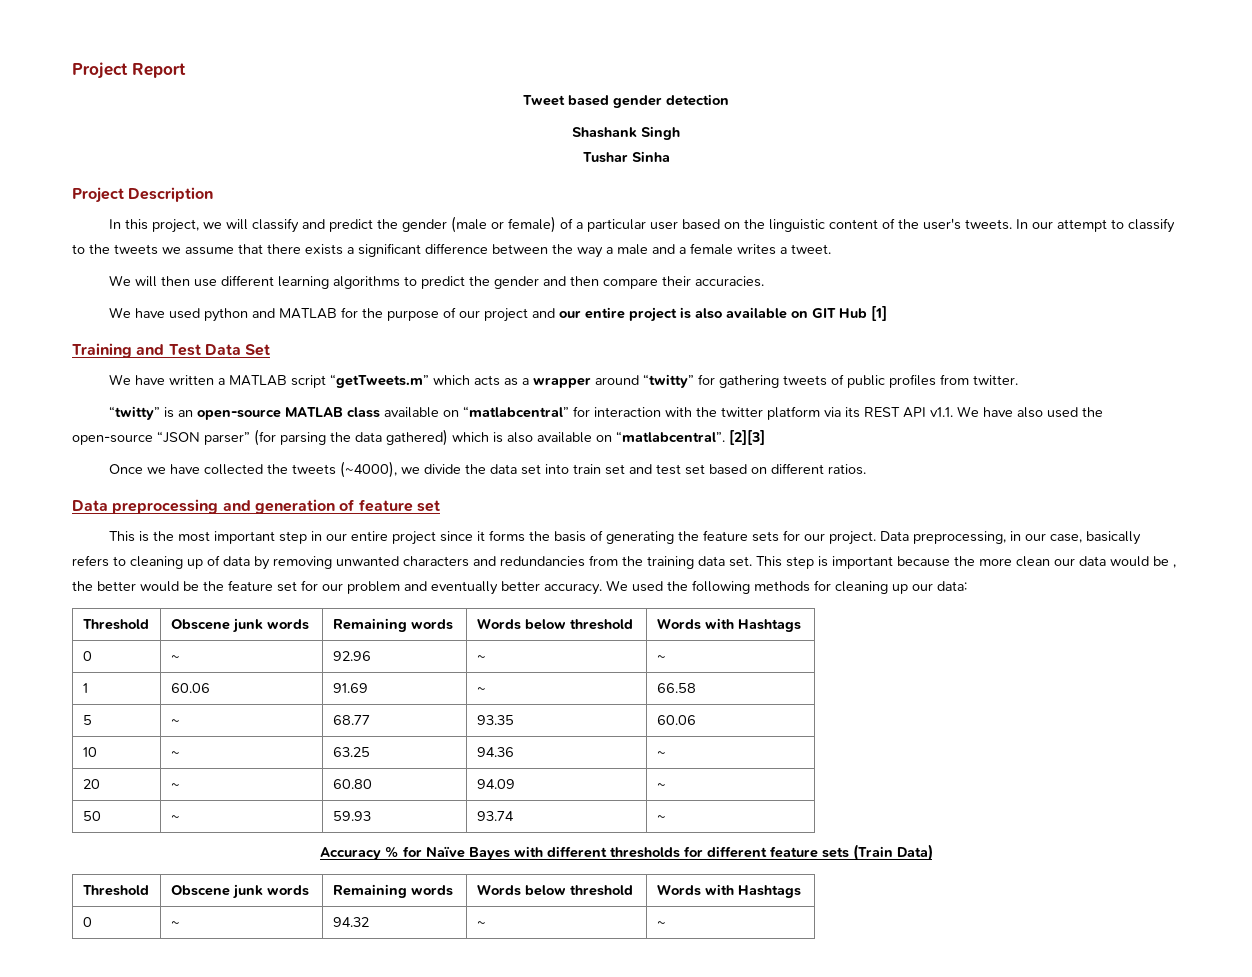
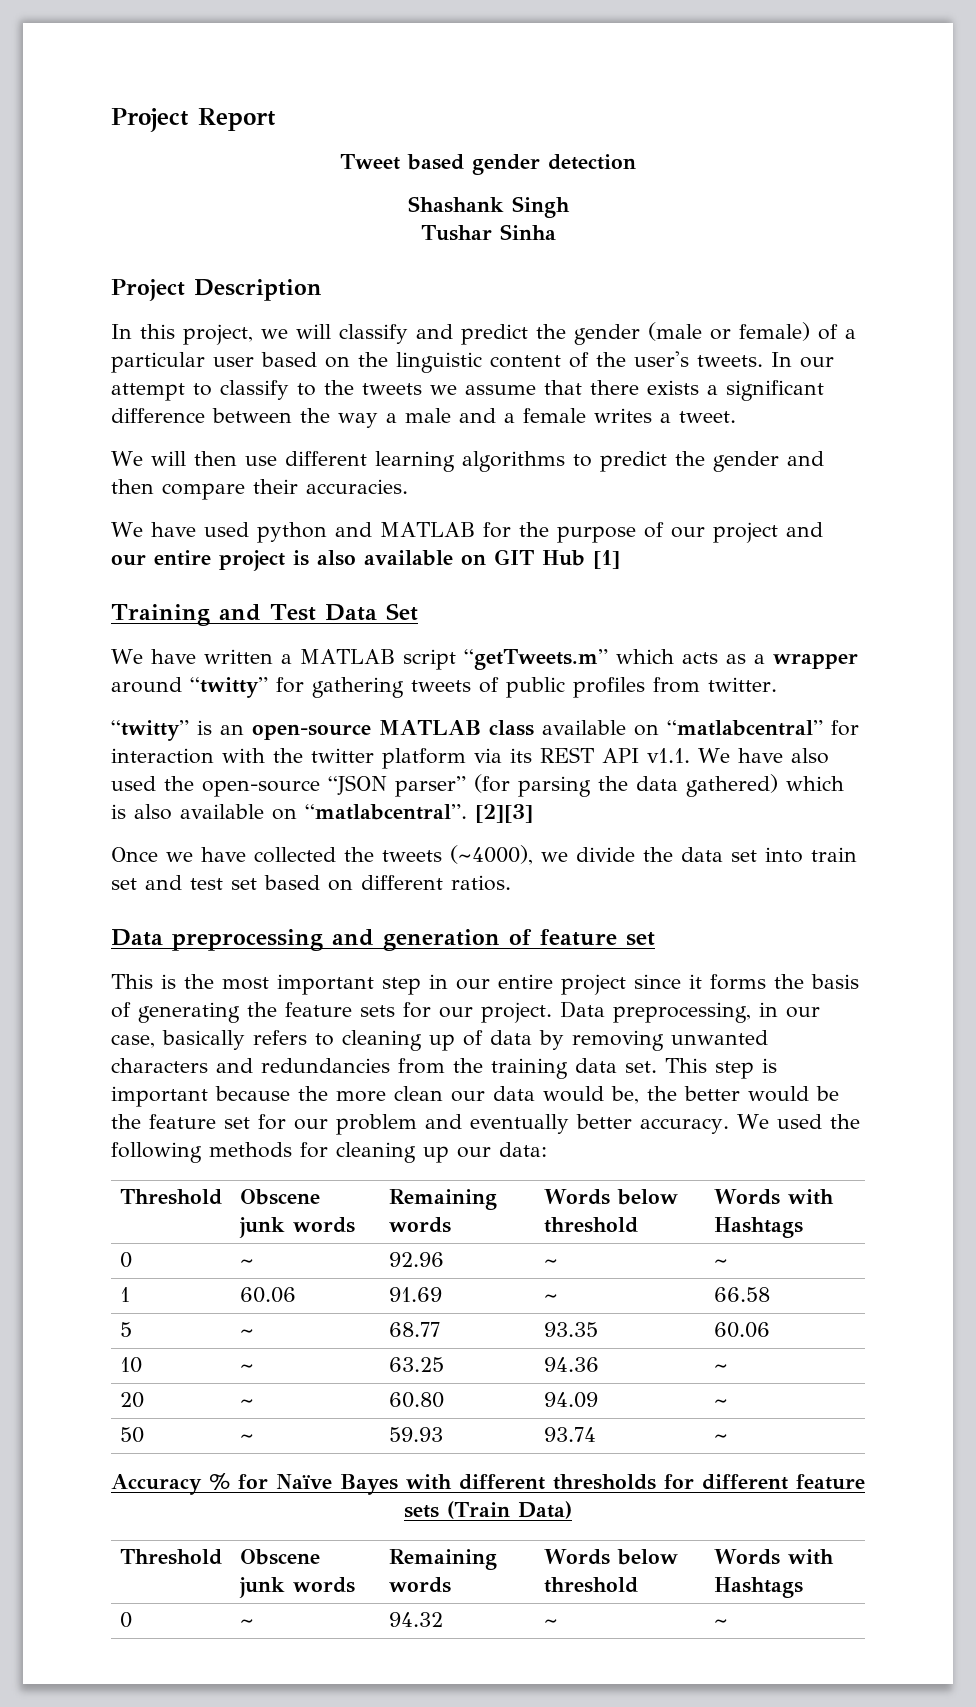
[1153,556,1176,568] be , -> [611,1086,639,1104] be,

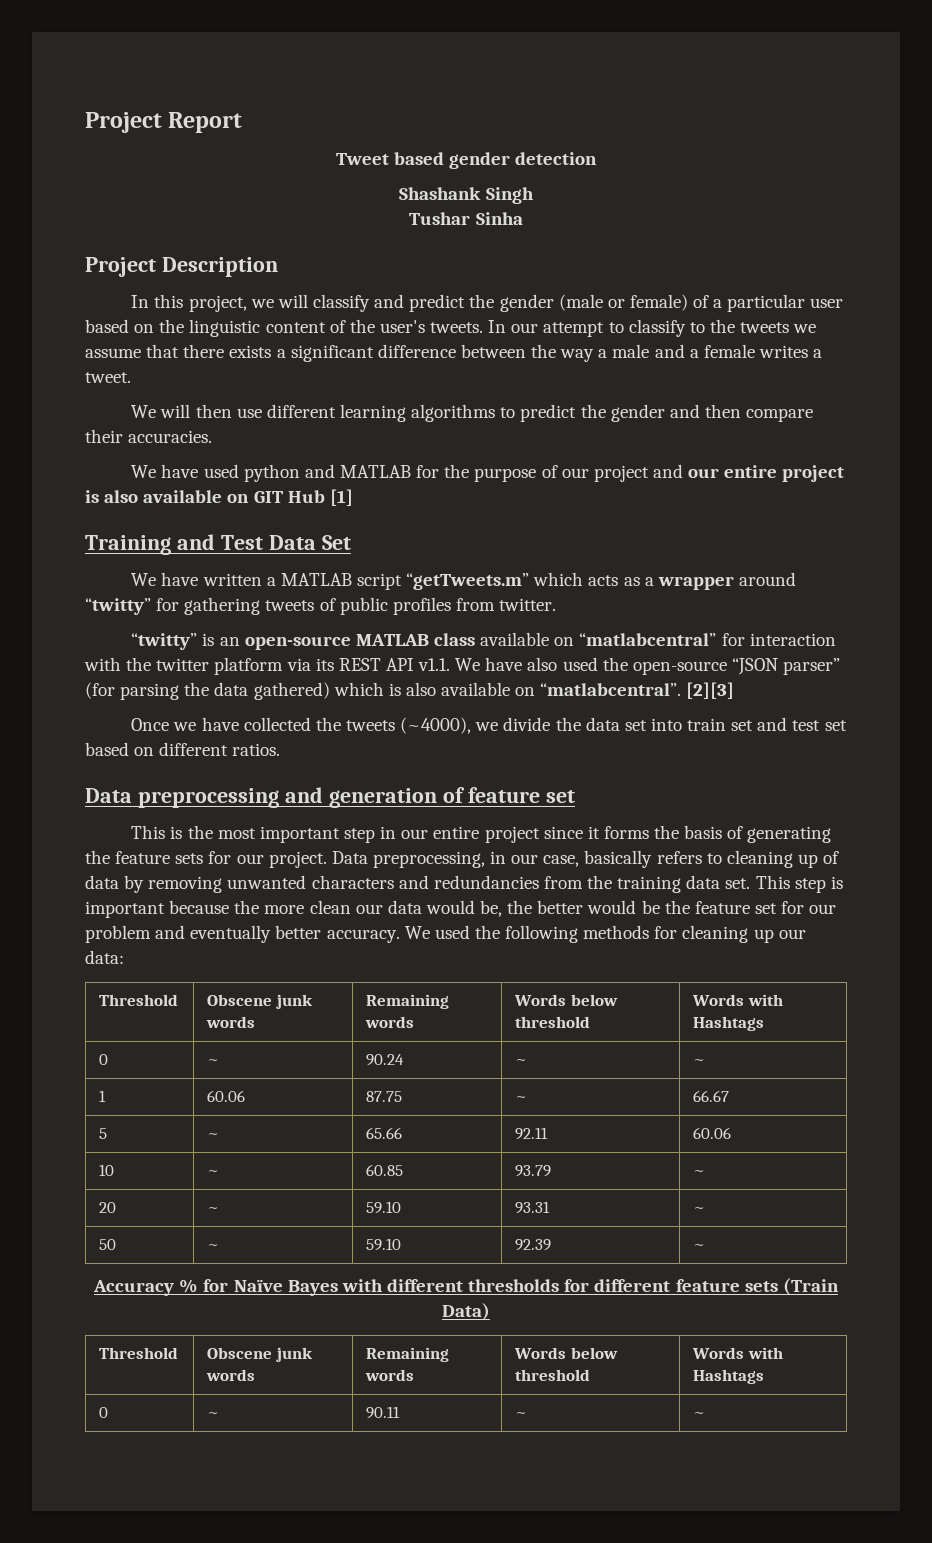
[388,1252,444,1267] 92.96 -> [366,1054,405,1066] 90.24
[388,1287,442,1302] [543,1294,558,1302] [713,1287,770,1302] 91.69 | ~ | 66.58 -> [366,1091,403,1102] [515,1096,528,1102] [693,1090,730,1102] 87.75 | ~ | 66.67
[388,1322,440,1337] [543,1322,598,1337] 68.77 | 93.35 -> [366,1127,403,1139] [515,1127,549,1140] 65.66 | 92.11
[388,1357,444,1372] [543,1357,599,1372] 63.25 | 94.36 -> [366,1164,404,1176] [515,1165,552,1177] 60.85 | 93.79
[388,1392,444,1408] [543,1392,598,1408] 60.80 | 94.09 -> [366,1201,402,1214] [515,1201,551,1214] 59.10 | 93.31
[388,1427,443,1442] [543,1427,596,1442] 59.93 | 93.74 -> [366,1238,402,1251] [515,1239,552,1251] 59.10 | 92.39
[388,1612,443,1627] 94.32 -> [366,1406,401,1419] 90.11

